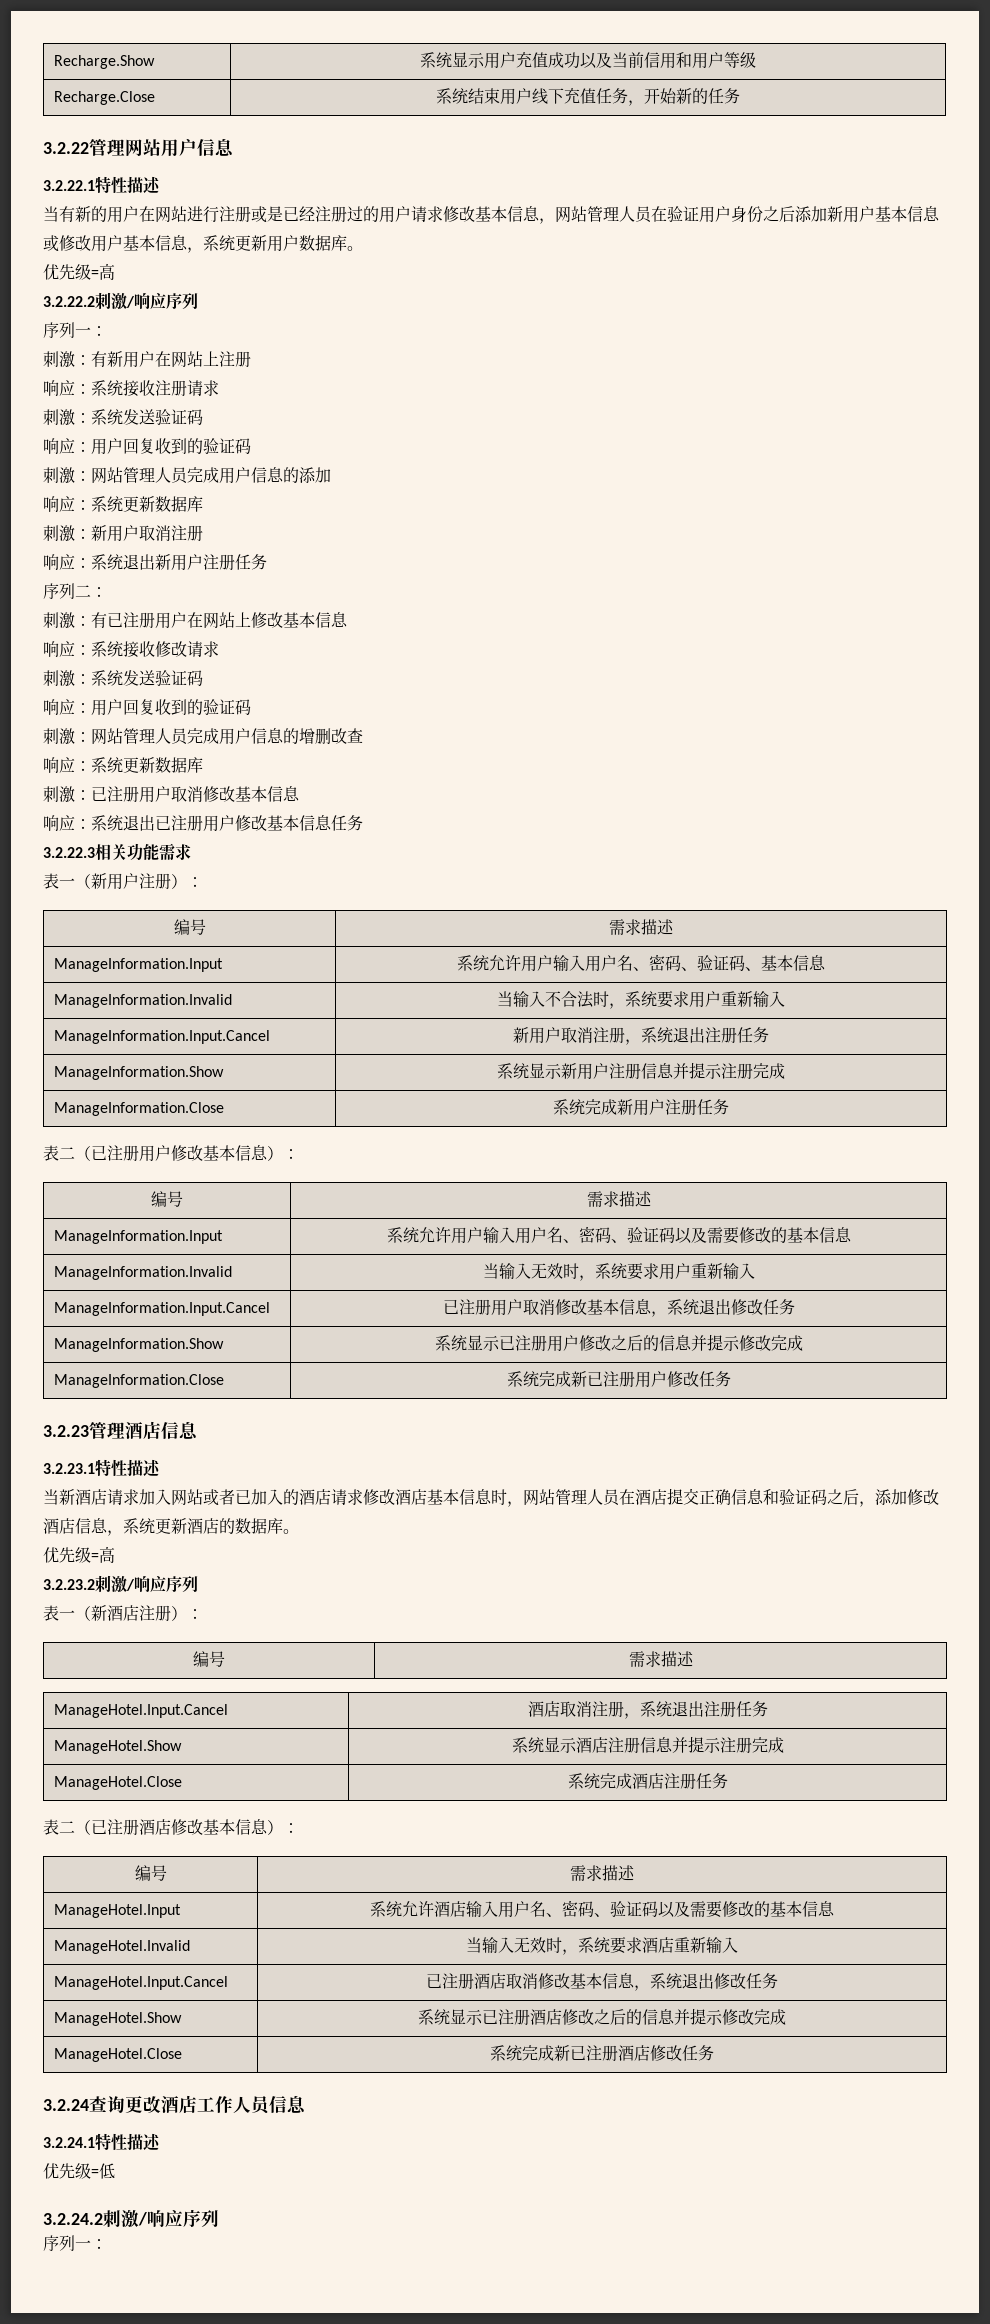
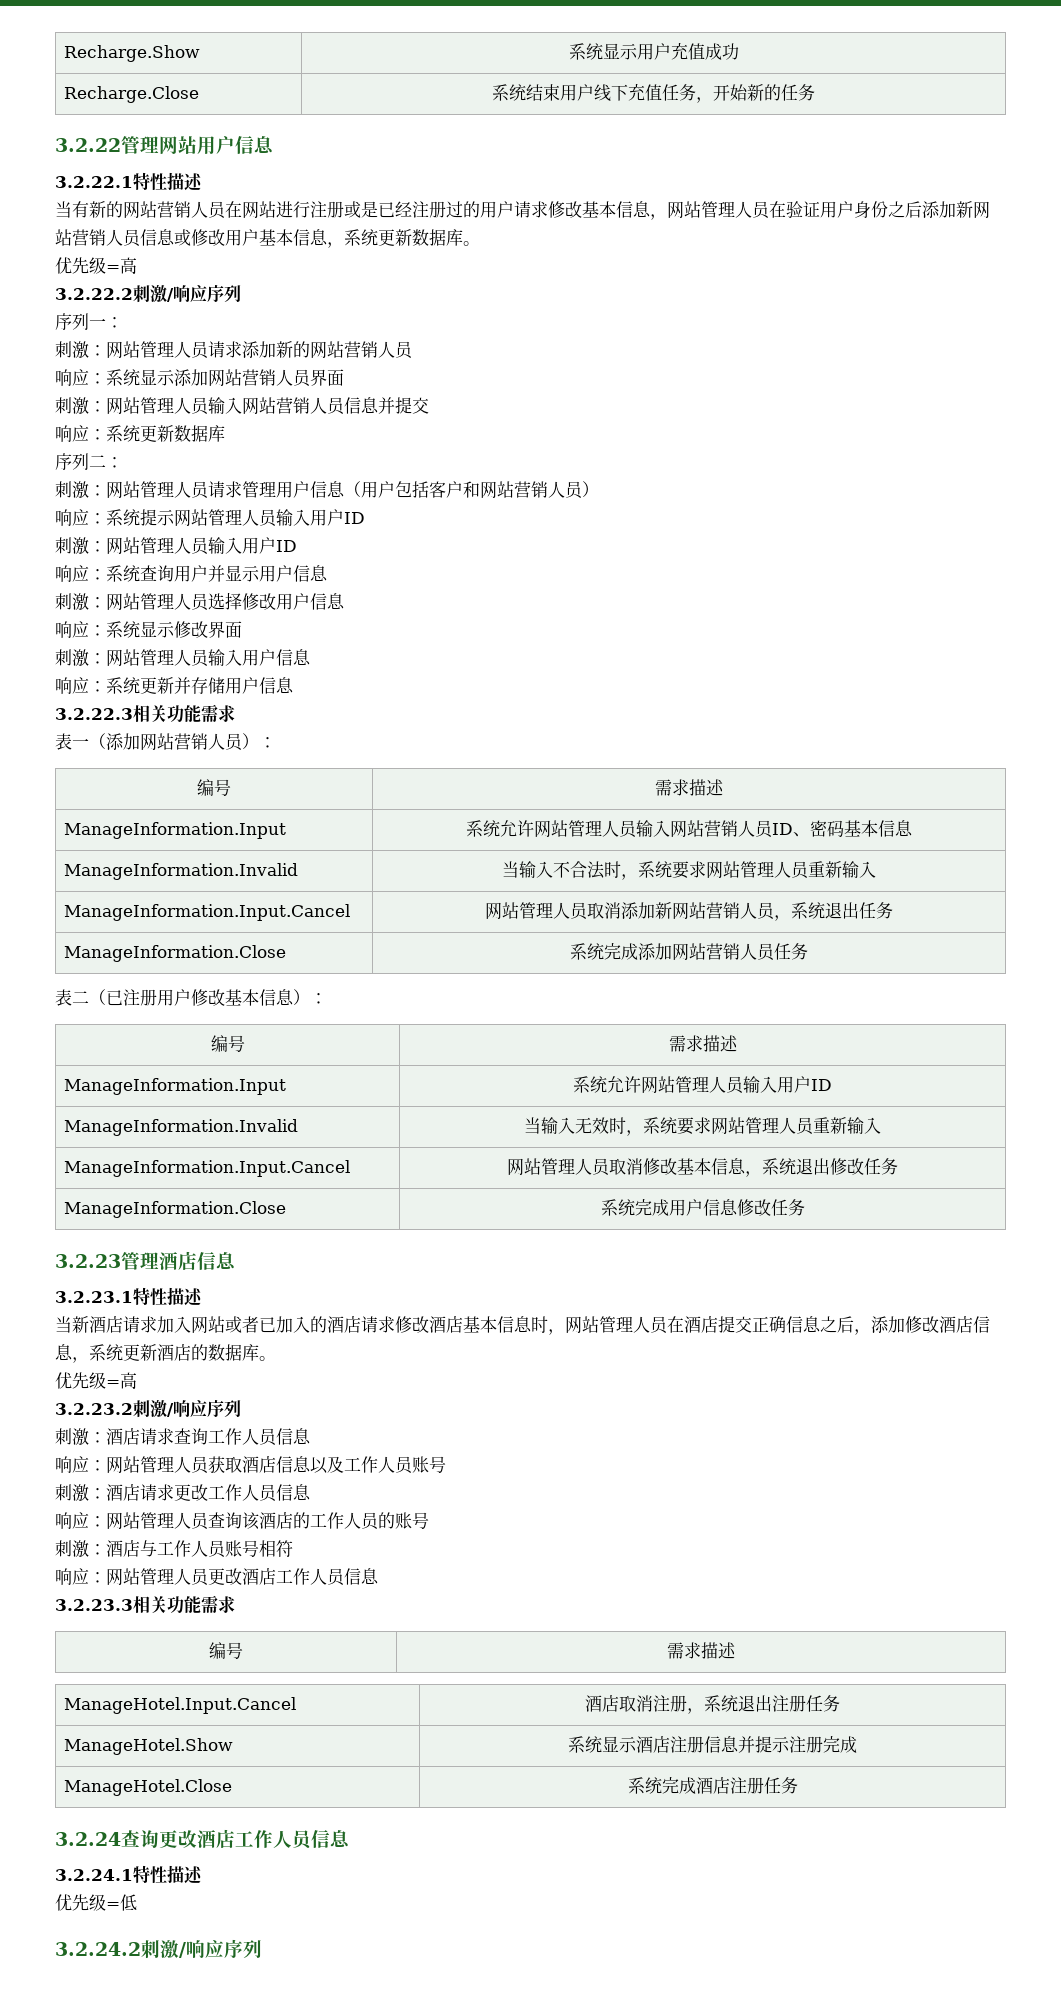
[580,52,756,69] 以及当前信用和用户等级 -> (739, 51) none
[107,206,139,223] 用户 -> [123,201,227,219] 网站营销人员
[843,206,907,223] 用户基本 -> [973,201,990,219] [55,229,142,247] 网站营销人员
[267,235,299,252] 用户 -> (412, 237) none
[91,351,251,368] [43,380,219,397] [43,409,203,426] [43,438,251,455] [43,467,331,484] [43,496,203,512] [43,525,203,542] [43,554,267,571] [43,583,107,599] [43,612,348,629] [43,641,219,658] [43,670,203,687] [43,699,251,716] [43,728,363,745] [43,757,203,773] [43,786,300,803] [43,815,363,832] 有新用户在网站上注册 // 响应：系统接收注册请求 // 刺激：系统发送验证码 // 响应：用户回复收到的验证码 // 刺激：网站管理人员完成用户信息的添加 // 响应：系统更新数据库 // 刺激：新用户取消注册 // 响应：系统退出新用户注册任务 // 序列二： // 刺激：有已注册用户在网站上修改基本信息 // 响应：系统接收修改请求 // 刺激：系统发送验证码 // 响应：用户回复收到的验证码 // 刺激：网站管理人员完成用户信息的增删改查 // 响应：系统更新数据库 // 刺激：已注册用户取消修改基本信息 // 响应：系统退出已注册用户修改基本信息任务 -> [106,341,414,359] [55,369,344,387] [55,397,429,415] [55,425,225,442] [55,453,123,470] [55,481,599,499] [55,509,365,527] [55,537,297,555] [55,565,328,582] [55,592,345,611] [55,621,242,638] [55,649,311,667] [55,677,294,694] 网站管理人员请求添加新的网站营销人员 // 响应：系统显示添加网站营销人员界面 // 刺激：网站管理人员输入网站营销人员信息并提交 // 响应：系统更新数据库 // 序列二： // 刺激：网站管理人员请求管理用户信息（用户包括客户和网站营销人员） // 响应：系统提示网站管理人员输入用户ID // 刺激：网站管理人员输入用户ID // 响应：系统查询用户并显示用户信息 // 刺激：网站管理人员选择修改用户信息 // 响应：系统显示修改界面 // 刺激：网站管理人员输入用户信息 // 响应：系统更新并存储用户信息
[91,873,203,890] [173,919,206,935] [609,919,674,935] [53,958,223,972] [457,954,761,972] 新用户注册）： // 编号 | 需求描述 // ManageInformation.Input | 系统允许用户输入用户名、密码、验证码、 -> [106,733,276,751] [197,779,231,796] [654,779,724,796] [63,822,286,839] [466,820,844,838] 添加网站营销人员）： // 编号 | 需求描述 // ManageInformation.Input | 系统允许网站管理人员输入网站营销人员ID、密码
[689,991,785,1008] [53,1030,270,1044] [513,1027,769,1045] [53,1066,224,1080] [497,1062,785,1080] [53,1102,224,1116] [553,1099,697,1116] 用户重新输入 // ManageInformation.Input.Cancel | 新用户取消注册，系统退出注册任务 // ManageInformation.Show | 系统显示新用户注册信息并提示注册完成 // ManageInformation.Close | 系统完成新用户注册 -> [705,861,876,879] [63,904,350,921] [485,902,893,921] [63,945,286,962] [570,943,776,961] 网站管理人员重新输入 // ManageInformation.Input.Cancel | 网站管理人员取消添加新网站营销人员，系统退出任务 // ManageInformation.Close | 系统完成添加网站营销人员
[450,1226,852,1244] 用户输入用户名、密码、验证码以及需要修改的基本信息 -> [640,1076,832,1094] 网站管理人员输入用户ID
[658,1263,755,1280] [53,1302,270,1316] [442,1299,795,1317] [53,1338,224,1352] [434,1334,803,1352] [53,1374,224,1388] [506,1371,667,1388] 用户重新输入 // ManageInformation.Input.Cancel | 已注册用户取消修改基本信息，系统退出修改任务 // ManageInformation.Show | 系统显示已注册用户修改之后的信息并提示修改完成 // ManageInformation.Close | 系统完成新已注册用户 -> [710,1117,881,1135] [63,1160,350,1177] [507,1158,898,1177] [63,1201,286,1218] [600,1199,738,1216] 网站管理人员重新输入 // ManageInformation.Input.Cancel | 网站管理人员取消修改基本信息，系统退出修改任务 // ManageInformation.Close | 系统完成用户信息
[763,1489,827,1505] 和验证码 -> (821, 1324) none
[43,1605,203,1621] 表一（新酒店注册）： -> [55,1428,311,1446] [55,1456,446,1474] [55,1484,311,1502] [55,1512,429,1530] [55,1540,293,1558] [55,1568,379,1586] [55,1595,235,1614] 刺激：酒店请求查询工作人员信息 // 响应：网站管理人员获取酒店信息以及工作人员账号 // 刺激：酒店请求更改工作人员信息 // 响应：网站管理人员查询该酒店的工作人员的账号 // 刺激：酒店与工作人员账号相符 // 响应：网站管理人员更改酒店工作人员信息 // 3.2.23.3相关功能需求
[43,1819,299,1835] [134,1865,167,1881] [570,1865,635,1881] [53,1904,181,1918] [370,1900,835,1918] [53,1940,190,1954] [466,1937,738,1955] [53,1976,228,1990] [426,1973,778,1991] [53,2012,182,2026] [418,2008,786,2025] [53,2048,182,2062] [490,2045,714,2061] // 表二（已注册酒店修改基本信息）： // 编号 | 需求描述 // ManageHotel.Input | 系统允许酒店输入用户名、密码、验证码以及需要修改的基本信息 // ManageHotel.Invalid | 当输入无效时，系统要求酒店重新输入 // ManageHotel.Input.Cancel | 已注册酒店取消修改基本信息，系统退出修改任务 // ManageHotel.Show | 系统显示已注册酒店修改之后的信息并提示修改完成 // ManageHotel.Close | 系统完成新已注册酒店修改任务 -> (798, 1785) none
[43,2235,107,2251] // 序列一： -> (262, 1949) none

